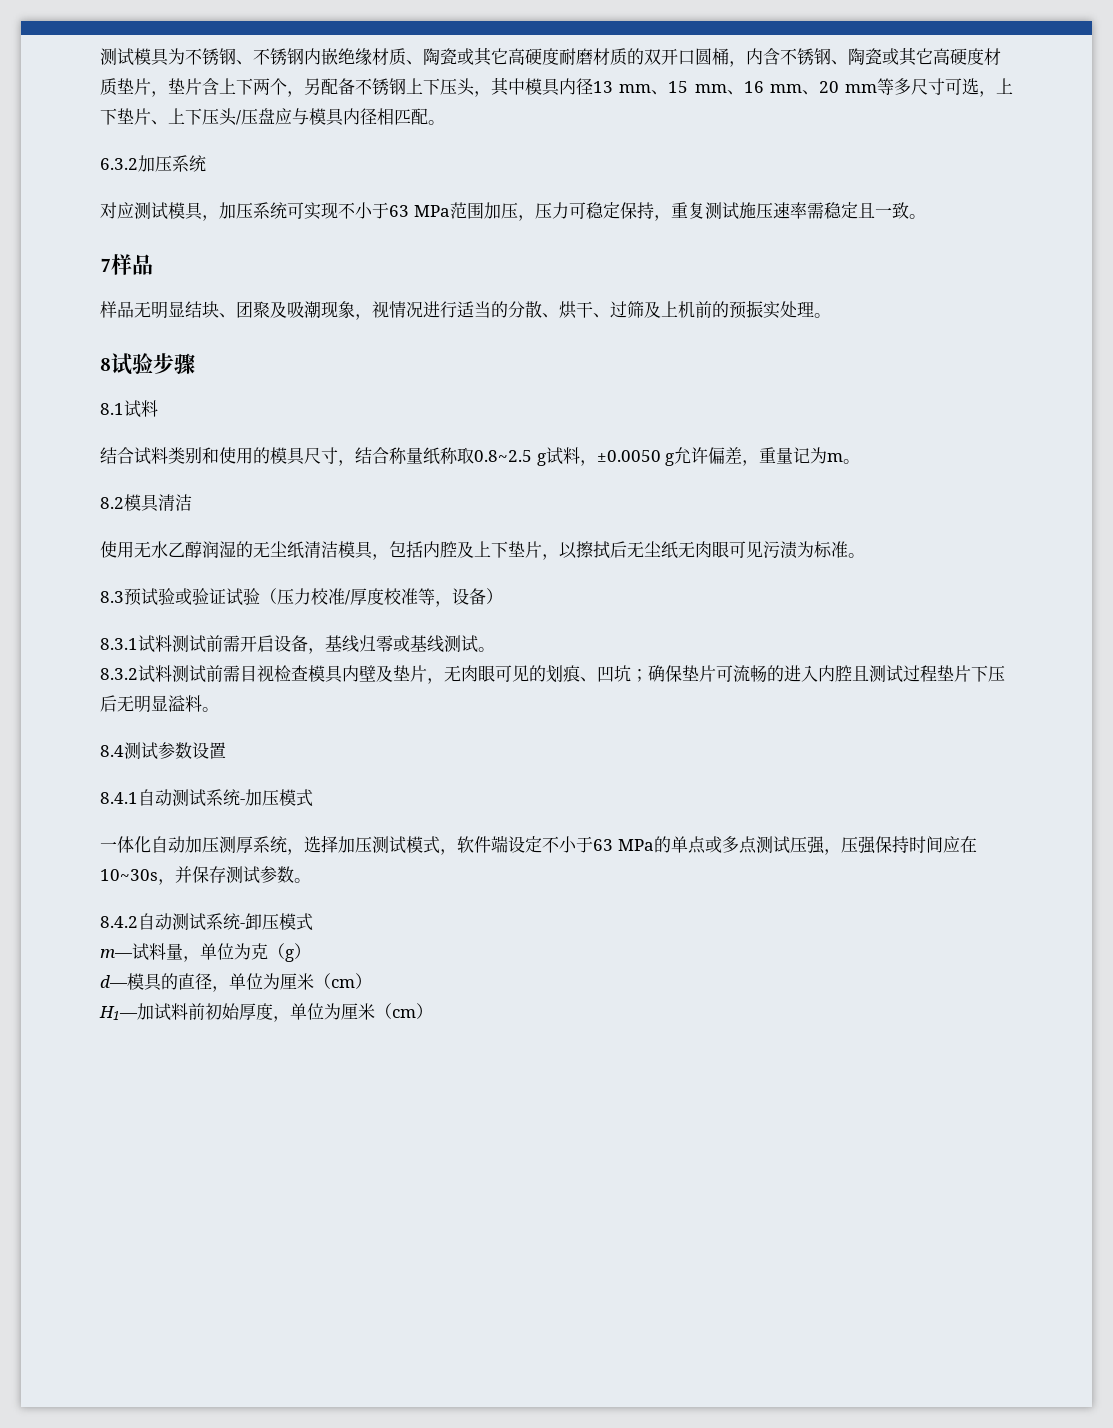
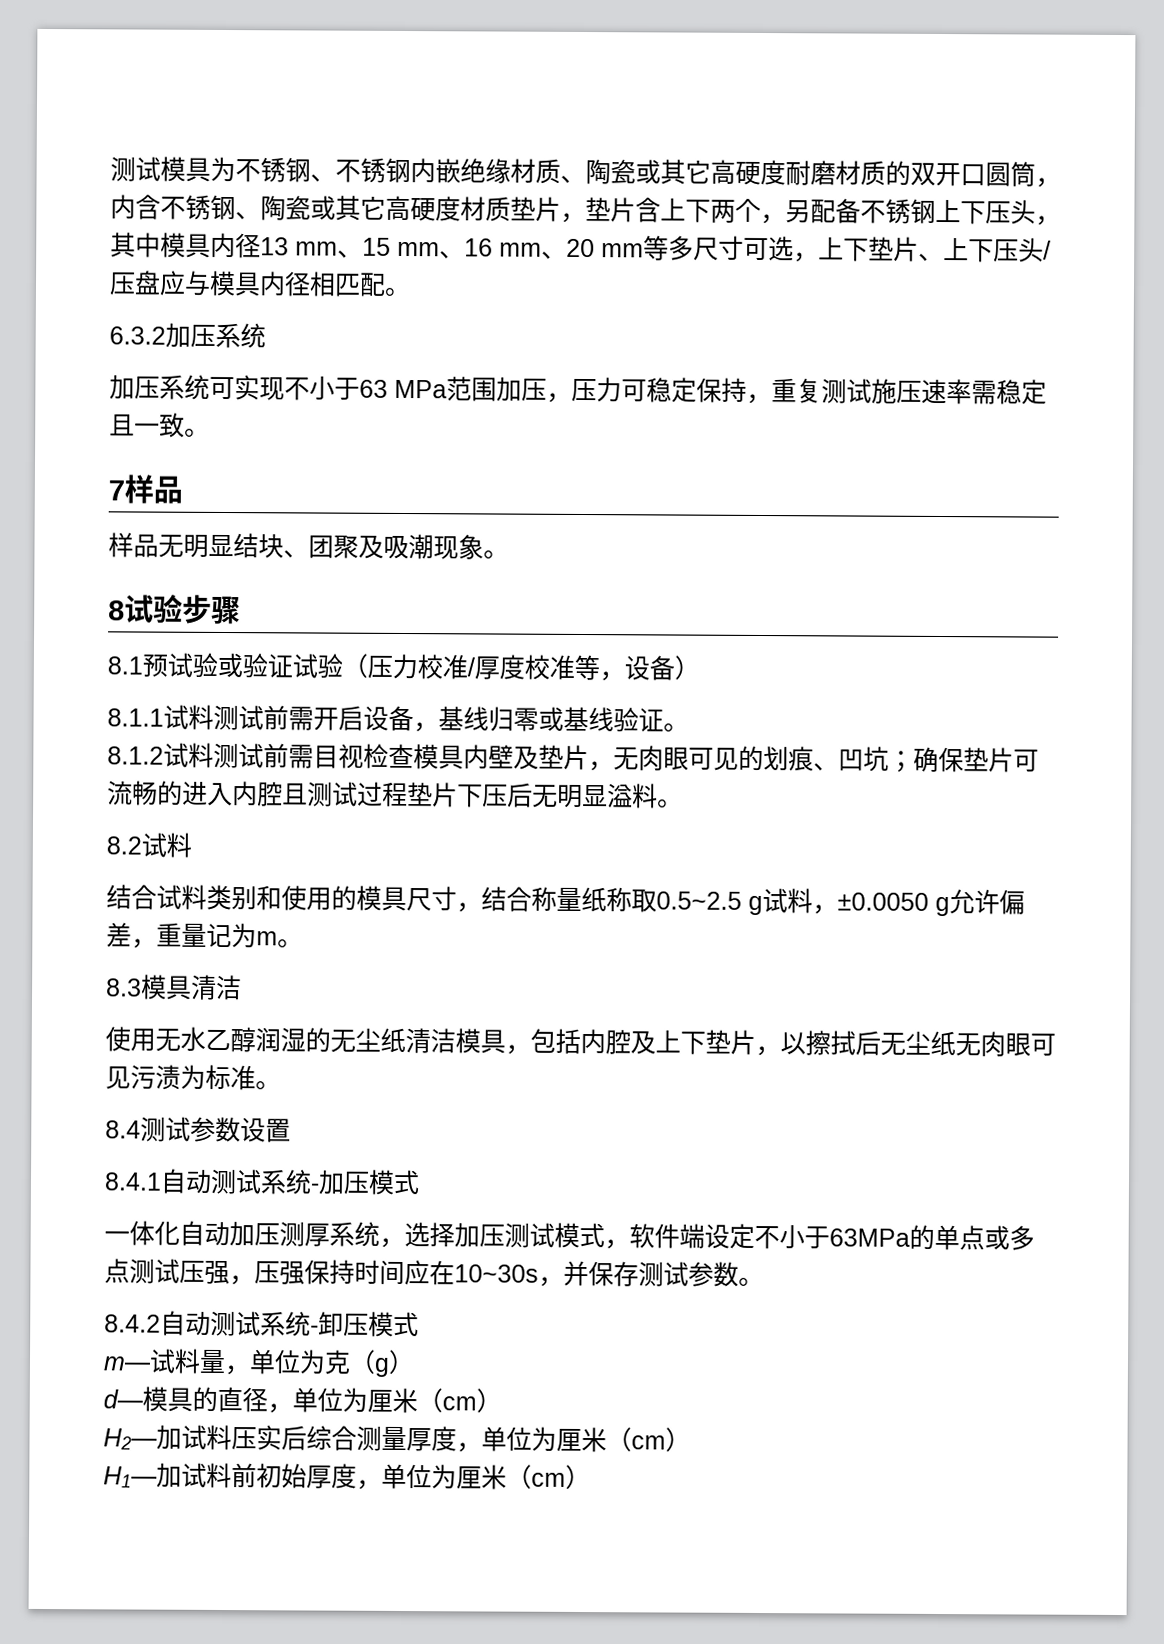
[712,48,729,65] 桶 -> [1010,161,1036,187] 筒
[100,202,219,221] 对应测试模具， -> (266, 336) none
[355,300,814,320] ，视情况进行适当的分散、烘干、过筛及上机前的预振实处理 -> (484, 547) none
[124,400,158,418] [100,447,861,466] [100,494,192,512] [100,541,865,560] [100,591,124,603] 试料 // 结合试料类别和使用的模具尺寸，结合称量纸称取0.8~2.5 g试料，±0.0050 g允许偏差，重量记为m。 // 8.2模具清洁 // 使用无水乙醇润湿的无尘纸清洁模具，包括内腔及上下垫片，以擦拭后无尘纸无肉眼可见污渍为标准。 // 8.3 -> (143, 665) none
[100,638,138,650] 8.3.1 -> [107,708,164,727] 8.1.1
[444,635,495,653] [100,668,138,680] 测试。 // 8.3.2 -> [613,707,689,733] [107,746,164,765] 验证。 // 8.1.2
(219, 709) none -> [106,832,192,858] [106,884,1025,917] [106,922,303,949] [106,974,242,1001] [105,1026,1056,1057] [105,1064,281,1091] // 8.2试料 // 结合试料类别和使用的模具尺寸，结合称量纸称取0.5~2.5 g试料，±0.0050 g允许偏差，重量记为m。 // 8.3模具清洁 // 使用无水乙醇润湿的无尘纸清洁模具，包括内腔及上下垫片，以擦拭后无尘纸无肉眼可见污渍为标准。
[593,839,654,851] 63 MPa -> [829,1228,910,1247] 63MPa
(372, 981) none -> [103,1424,691,1453] // H2—加试料压实后综合测量厚度，单位为厘米（cm）

